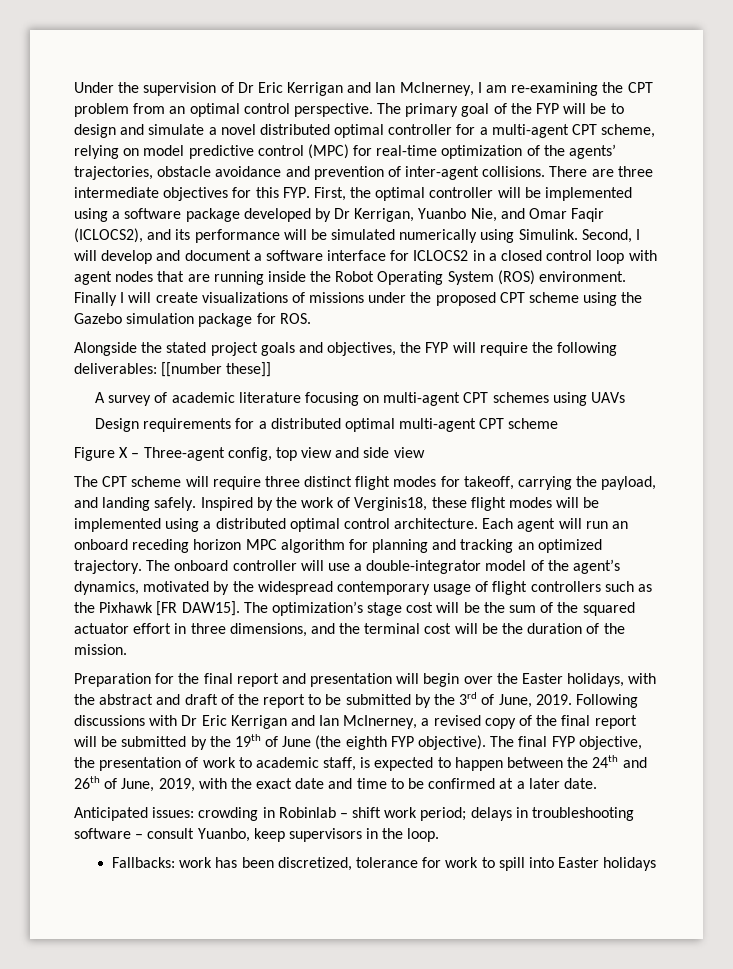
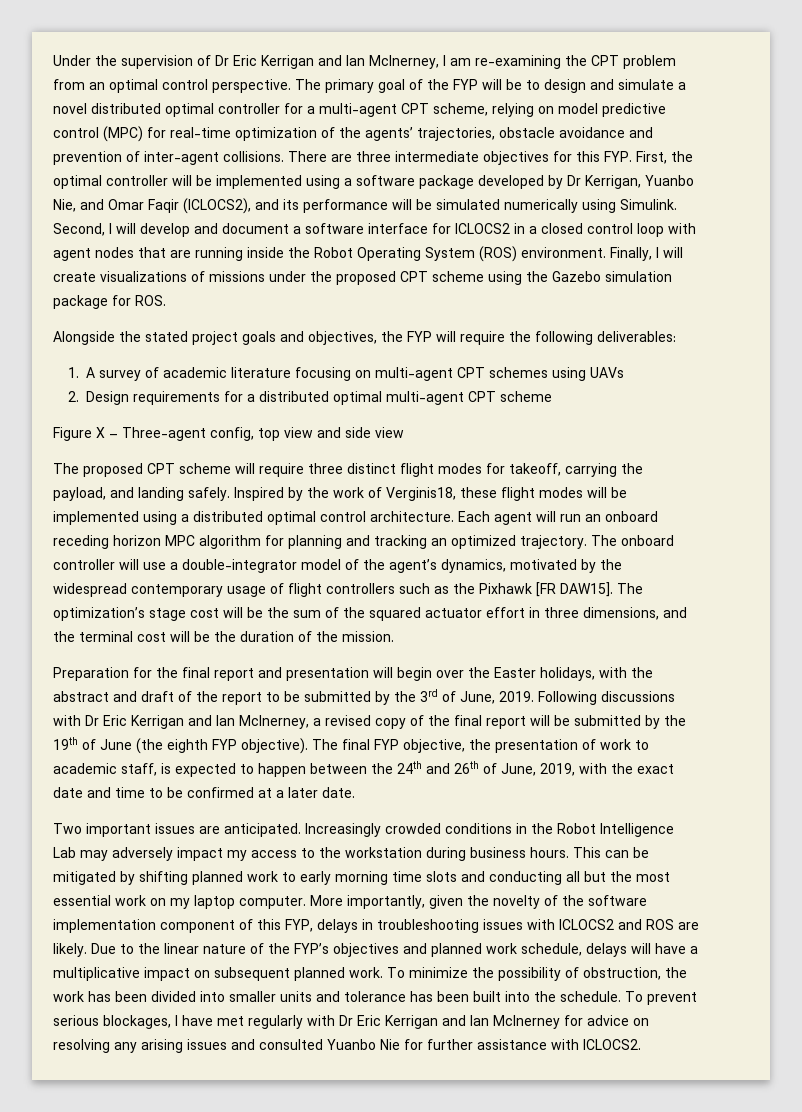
[74,292,117,306] Finally -> [610,247,652,261] Finally,
[161,362,272,377] [[number these]] // -> [68,367,80,378] // 1.
(626, 397) none -> [68,391,80,402] 2.
(98, 481) none -> [83,463,143,477] proposed
[74,807,635,821] [74,828,440,842] [112,857,657,871] Anticipated issues: crowding in Robinlab – shift work period; delays in troubleshooting software – consult Yuanbo, keep supervisors in the loop. // Fallbacks: work has been discretized, tolerance for work to spill into Easter holidays -> [53,823,674,837] [53,847,649,861] [53,871,670,885] [53,895,647,909] [53,919,699,933] [53,943,698,957] [53,967,687,981] [53,991,697,1005] [53,1015,649,1029] [53,1039,641,1053] Two important issues are anticipated. Increasingly crowded conditions in the Robot Intelligence Lab may adversely impact my access to the workstation during business hours. This can be mitigated by shifting planned work to early morning time slots and conducting all but the most essential work on my laptop computer. More importantly, given the novelty of the software implementation component of this FYP, delays in troubleshooting issues with ICLOCS2 and ROS are likely. Due to the linear nature of the FYP’s objectives and planned work schedule, delays will have a multiplicative impact on subsequent planned work. To minimize the possibility of obstruction, the work has been divided into smaller units and tolerance has been built into the schedule. To prevent serious blockages, I have met regularly with Dr Eric Kerrigan and Ian McInerney for advice on resolving any arising issues and consulted Yuanbo Nie for further assistance with ICLOCS2.

